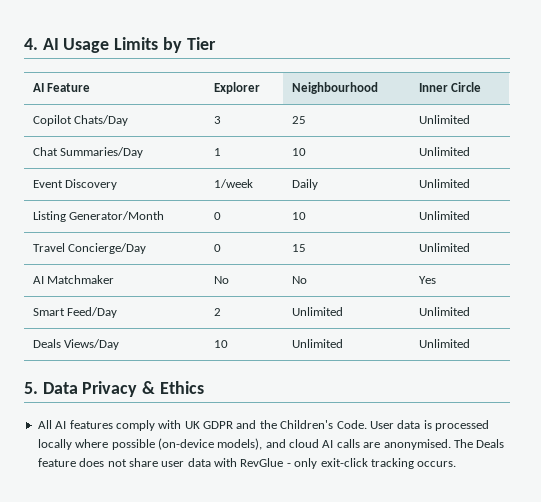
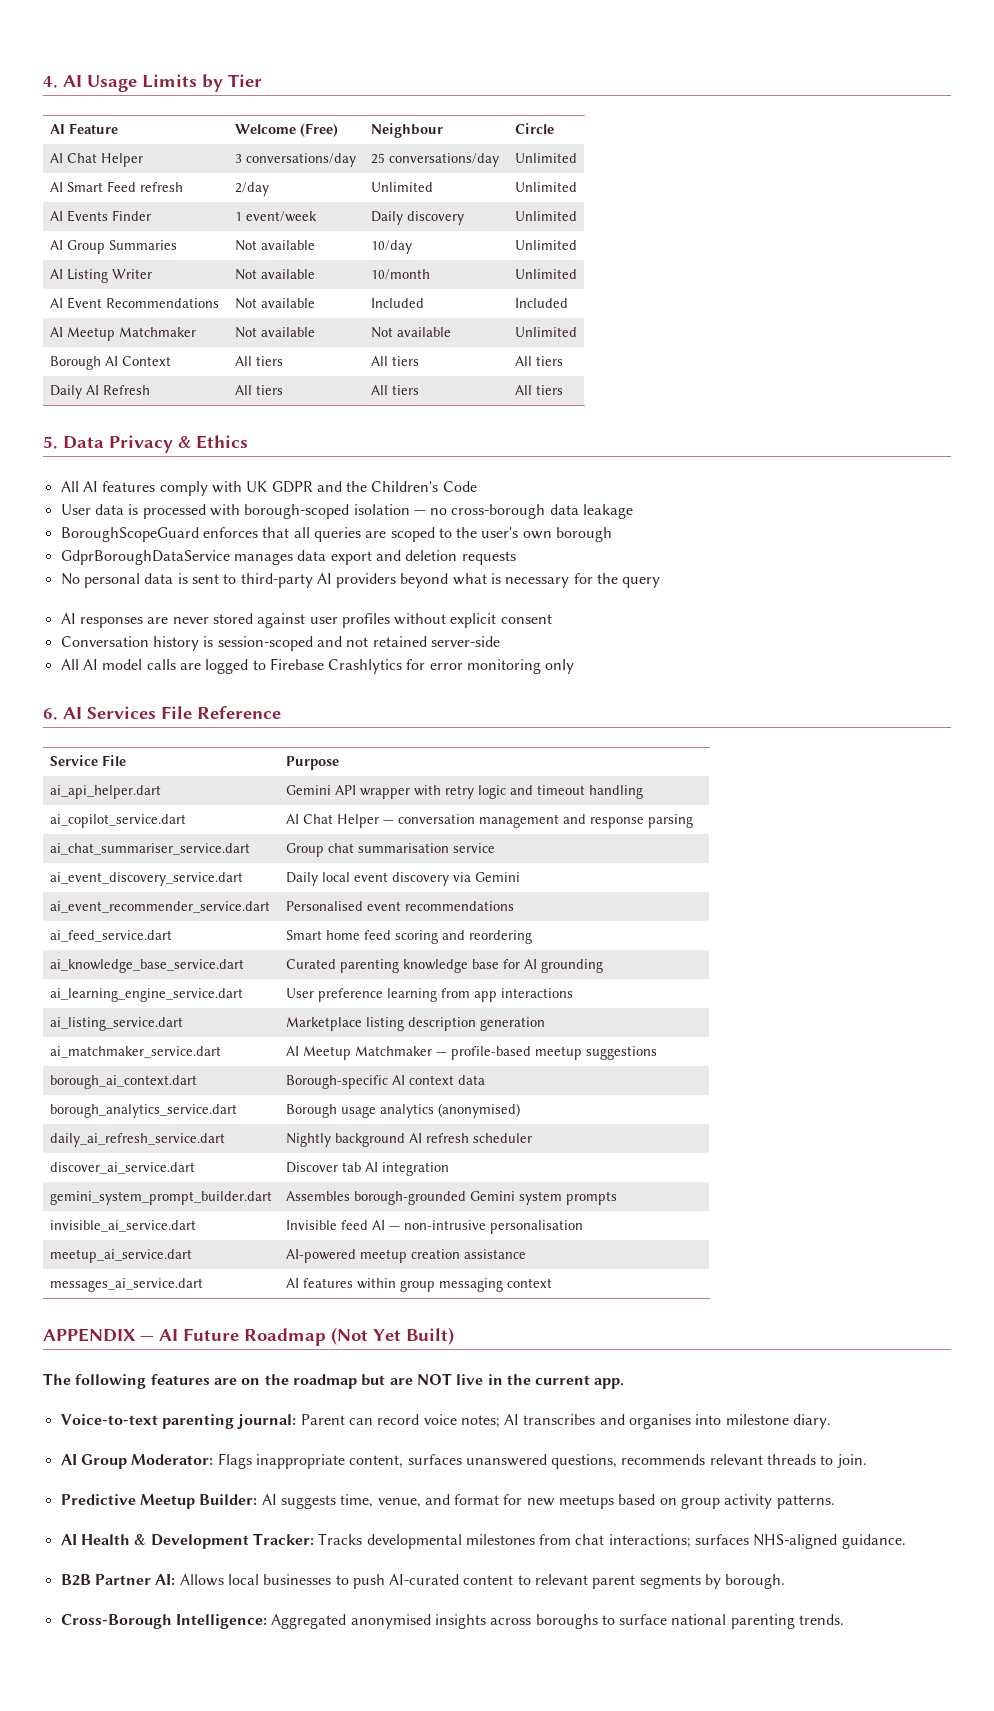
[213,82,260,94] [291,82,378,94] [418,82,482,92] [32,115,129,126] Explorer | Neighbourhood | Inner Circle // Copilot Chats/Day -> [234,123,338,137] [370,123,443,138] [514,123,554,134] [49,153,143,167] Welcome (Free) | Neighbour | Circle // AI Chat Helper
(221, 120) none -> [245,153,356,167] conversations/day
[418,115,470,124] [32,147,144,158] [213,148,221,156] [291,148,306,156] [418,147,470,156] [32,179,118,190] [213,179,253,188] [291,179,318,190] [418,179,470,188] [32,211,165,222] [213,212,221,220] [291,212,306,220] [418,211,470,220] [32,243,147,254] [213,244,221,252] [291,244,306,252] [418,243,470,252] [32,275,115,284] [213,276,229,284] [291,276,307,284] [418,276,436,284] [32,307,118,318] [213,308,221,316] [291,307,343,316] [418,307,470,316] [32,339,120,350] [213,340,228,348] [291,339,343,348] [418,339,470,348] | Unlimited // Chat Summaries/Day | 1 | 10 | Unlimited // Event Discovery | 1/week | Daily | Unlimited // Listing Generator/Month | 0 | 10 | Unlimited // Travel Concierge/Day | 0 | 15 | Unlimited // AI Matchmaker | No | No | Yes // Smart Feed/Day | 2 | Unlimited | Unlimited // Deals Views/Day | 10 | Unlimited | Unlimited -> [388,153,499,167] [514,153,577,163] [49,181,183,192] [234,182,269,196] [370,182,433,192] [514,182,577,192] [49,210,151,222] [234,211,317,222] [370,211,464,225] [514,211,577,221] [49,240,177,254] [234,240,315,251] [370,240,412,254] [514,240,577,250] [49,269,152,283] [234,269,315,280] [370,269,430,280] [514,269,577,279] [49,297,219,309] [234,298,315,309] [370,298,424,308] [514,298,568,308] [49,327,196,341] [234,327,315,338] [370,327,451,338] [514,327,577,337] [49,356,171,370] [234,356,283,366] [370,356,419,366] [514,356,563,366] [49,385,150,399] [234,385,283,395] [370,385,419,395] [514,385,563,395] conversations/day | Unlimited // AI Smart Feed refresh | 2/day | Unlimited | Unlimited // AI Events Finder | 1 event/week | Daily discovery | Unlimited // AI Group Summaries | Not available | 10/day | Unlimited // AI Listing Writer | Not available | 10/month | Unlimited // AI Event Recommendations | Not available | Included | Included // AI Meetup Matchmaker | Not available | Not available | Unlimited // Borough AI Context | All tiers | All tiers | All tiers // Daily AI Refresh | All tiers | All tiers | All tiers
[336,420,367,429] Code. -> [442,481,477,492] Code //
[37,438,505,450] [37,458,457,469] locally where possible (on-device models), and cloud AI calls are anonymised. The Deals feature does not share user data with RevGlue - only exit-click tracking occurs. -> [209,504,634,519] [60,527,613,542] [60,550,516,565] [60,573,661,588] [60,613,552,628] [60,636,500,651] [60,658,575,674] [43,706,281,720] [49,755,126,766] [285,756,339,770] [49,785,161,799] [285,785,643,799] [49,814,186,828] [285,814,693,828] [49,843,250,855] [285,843,495,857] [49,872,243,886] [285,872,520,886] [49,901,270,913] [285,901,514,911] [49,930,172,942] [285,930,532,944] [49,959,244,973] [285,959,603,973] [49,988,243,1002] [285,988,573,1002] [49,1017,183,1031] [285,1017,545,1031] [49,1046,221,1058] [285,1046,657,1060] [49,1075,197,1089] [285,1075,485,1089] [49,1104,237,1118] [285,1103,520,1118] [49,1133,225,1147] [285,1133,532,1147] [49,1162,195,1174] [285,1162,449,1176] [49,1191,272,1205] [285,1191,617,1205] [49,1220,196,1232] [285,1220,583,1234] [49,1249,192,1263] [285,1249,526,1263] [49,1278,203,1292] [285,1278,552,1292] [43,1327,454,1346] [43,1373,625,1389] [60,1414,832,1429] [60,1453,867,1469] [60,1494,835,1509] [60,1533,906,1549] [60,1574,786,1589] [60,1614,845,1629] with borough-scoped isolation — no cross-borough data leakage // BoroughScopeGuard enforces that all queries are scoped to the user's own borough // GdprBoroughDataService manages data export and deletion requests // No personal data is sent to third-party AI providers beyond what is necessary for the query // AI responses are never stored against user profiles without explicit consent // Conversation history is session-scoped and not retained server-side // All AI model calls are logged to Firebase Crashlytics for error monitoring only // 6. AI Services File Reference // Service File | Purpose // ai_api_helper.dart | Gemini API wrapper with retry logic and timeout handling // ai_copilot_service.dart | AI Chat Helper — conversation management and response parsing // ai_chat_summariser_service.dart | Group chat summarisation service // ai_event_discovery_service.dart | Daily local event discovery via Gemini // ai_event_recommender_service.dart | Personalised event recommendations // ai_feed_service.dart | Smart home feed scoring and reordering // ai_knowledge_base_service.dart | Curated parenting knowledge base for AI grounding // ai_learning_engine_service.dart | User preference learning from app interactions // ai_listing_service.dart | Marketplace listing description generation // ai_matchmaker_service.dart | AI Meetup Matchmaker — profile-based meetup suggestions // borough_ai_context.dart | Borough-specific AI context data // borough_analytics_service.dart | Borough usage analytics (anonymised) // daily_ai_refresh_service.dart | Nightly background AI refresh scheduler // discover_ai_service.dart | Discover tab AI integration // gemini_system_prompt_builder.dart | Assembles borough-grounded Gemini system prompts // invisible_ai_service.dart | Invisible feed AI — non-intrusive personalisation // meetup_ai_service.dart | AI-powered meetup creation assistance // messages_ai_service.dart | AI features within group messaging context // APPENDIX — AI Future Roadmap (Not Yet Built) // The following features are on the roadmap but are NOT live in the current app. // Voice-to-text parenting journal: Parent can record voice notes; AI transcribes and organises into milestone diary. // AI Group Moderator: Flags inappropriate content, surfaces unanswered questions, recommends relevant threads to join. // Predictive Meetup Builder: AI suggests time, venue, and format for new meetups based on group activity patterns. // AI Health & Development Tracker: Tracks developmental milestones from chat interactions; surfaces NHS-aligned guidance. // B2B Partner AI: Allows local businesses to push AI-curated content to relevant parent segments by borough. // Cross-Borough Intelligence: Aggregated anonymised insights across boroughs to surface national parenting trends.

